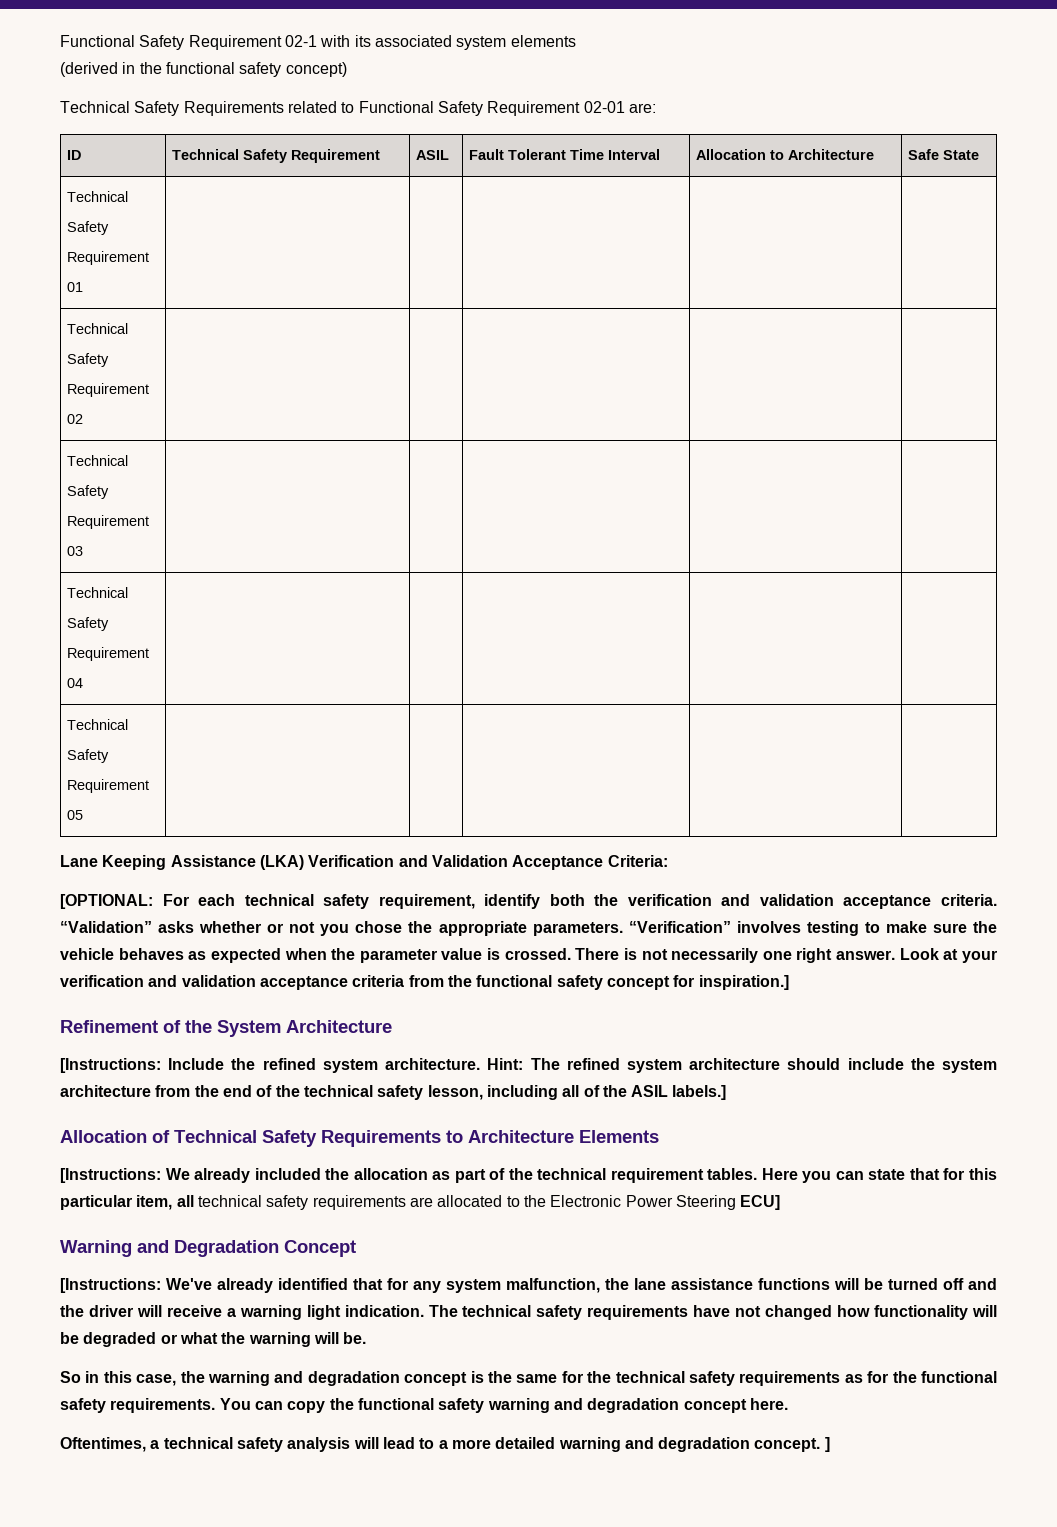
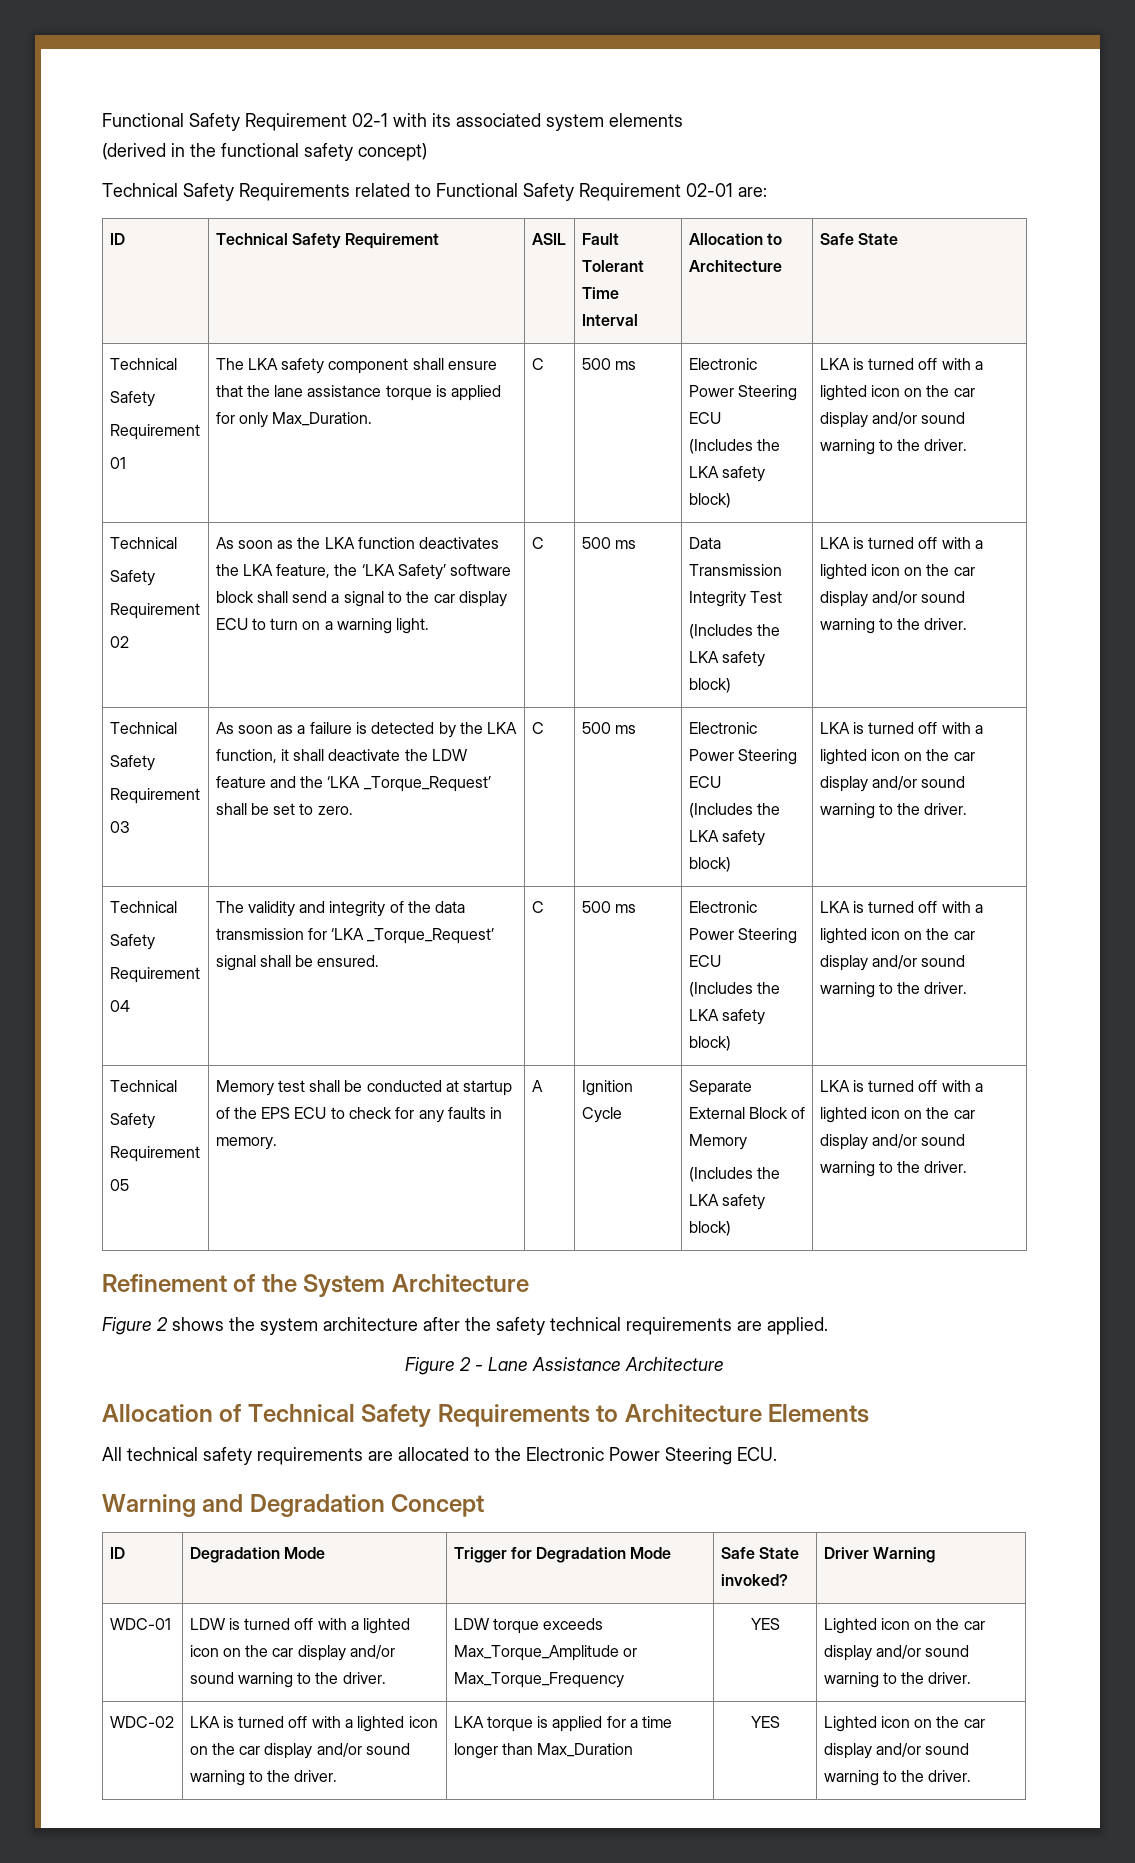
[67,323,129,334] [67,353,110,367] [67,383,150,397] [67,414,84,424] [67,455,129,466] [67,485,110,499] [67,515,150,529] [67,546,84,556] [67,587,129,598] [67,617,110,631] [67,647,150,661] [67,678,84,688] [67,719,129,730] [67,749,110,763] [67,779,150,793] [67,810,84,820] [60,855,668,870] [60,894,998,909] [60,921,997,936] [60,948,998,963] [60,975,789,990] | | | | // Technical // Safety // Requirement // 02 | | | | | // Technical // Safety // Requirement // 03 | | | | | // Technical // Safety // Requirement // 04 | | | | | // Technical // Safety // Requirement // 05 | | | | | // Lane Keeping Assistance (LKA) Verification and Validation Acceptance Criteria: // [OPTIONAL: For each technical safety requirement, identify both the verification and validation acceptance criteria. “Validation” asks whether or not you chose the appropriate parameters. “Verification” involves testing to make sure the vehicle behaves as expected when the parameter value is crossed. There is not necessarily one right answer. Look at your verification and validation acceptance criteria from the functional safety concept for inspiration.] -> [215,358,498,374] [215,385,502,401] [215,412,373,428] [531,358,544,370] [581,358,636,370] [688,358,757,370] [688,385,797,401] [688,412,721,424] [688,439,780,454] [688,466,765,482] [688,493,731,508] [819,358,984,370] [819,385,975,401] [819,412,966,428] [819,439,968,455] [109,537,177,549] [109,570,155,586] [109,603,200,619] [109,636,129,648] [215,537,500,549] [215,564,512,580] [215,591,508,607] [215,618,430,634] [531,537,544,549] [581,537,636,549] [688,537,721,549] [688,564,782,576] [688,591,782,607] [688,624,780,639] [688,651,765,667] [688,678,731,693] [819,537,984,549] [819,564,975,580] [819,591,966,607] [819,618,968,634] [109,722,177,734] [109,755,155,771] [109,788,200,804] [109,821,130,833] [215,722,518,738] [215,749,469,763] [215,776,491,792] [215,803,353,815] [531,722,544,734] [581,722,636,734] [688,722,757,734] [688,749,797,765] [688,776,721,788] [688,803,780,818] [688,830,765,846] [688,857,731,872] [819,722,984,734] [819,749,975,765] [819,776,966,792] [819,803,968,819] [109,901,177,913] [109,934,155,950] [109,967,200,983] [109,1000,130,1012] [215,901,466,917] [215,928,495,944] [215,955,380,971] [531,901,544,913] [581,901,636,913] [688,901,757,913] [688,928,797,944] [688,955,721,967] [688,982,780,997] [688,1009,765,1025] [688,1036,731,1051] [819,901,984,913] [819,928,975,944] [819,955,966,971] [819,982,968,998] [109,1080,177,1092] [109,1113,155,1129] [109,1146,200,1162] [109,1179,129,1191] [215,1080,513,1096] [215,1107,503,1123] [215,1137,277,1150] [531,1080,543,1092] [581,1080,633,1096] [581,1107,622,1123] [688,1080,752,1096] [688,1107,806,1119] [688,1134,747,1150] [688,1167,780,1182] [688,1194,765,1210] [688,1221,731,1236] [819,1080,984,1092] [819,1107,975,1123] [819,1134,966,1150] [819,1161,968,1177] The LKA safety component shall ensure that the lane assistance torque is applied for only Max_Duration. | C | 500 ms | Electronic Power Steering ECU // (Includes the LKA safety block) | LKA is turned off with a lighted icon on the car display and/or sound warning to the driver. // Technical // Safety // Requirement // 02 | As soon as the LKA function deactivates the LKA feature, the ‘LKA Safety’ software block shall send a signal to the car display ECU to turn on a warning light. | C | 500 ms | Data Transmission Integrity Test // (Includes the LKA safety block) | LKA is turned off with a lighted icon on the car display and/or sound warning to the driver. // Technical // Safety // Requirement // 03 | As soon as a failure is detected by the LKA function, it shall deactivate the LDW feature and the ‘LKA _Torque_Request’ shall be set to zero. | C | 500 ms | Electronic Power Steering ECU // (Includes the LKA safety block) | LKA is turned off with a lighted icon on the car display and/or sound warning to the driver. // Technical // Safety // Requirement // 04 | The validity and integrity of the data transmission for ‘LKA _Torque_Request’ signal shall be ensured. | C | 500 ms | Electronic Power Steering ECU // (Includes the LKA safety block) | LKA is turned off with a lighted icon on the car display and/or sound warning to the driver. // Technical // Safety // Requirement // 05 | Memory test shall be conducted at startup of the EPS ECU to check for any faults in memory. | A | Ignition Cycle | Separate External Block of Memory // (Includes the LKA safety block) | LKA is turned off with a lighted icon on the car display and/or sound warning to the driver.
[60,1058,997,1073] [60,1085,727,1100] [Instructions: Include the refined system architecture. Hint: The refined system architecture should include the system architecture from the end of the technical safety lesson, including all of the ASIL labels.] -> [102,1317,828,1335] [405,1357,724,1375] Figure 2 shows the system architecture after the safety technical requirements are applied. // Figure 2 - Lane Assistance Architecture
[60,1168,997,1183] [60,1195,194,1210] [Instructions: We already included the allocation as part of the technical requirement tables. Here you can state that for this particular item, all -> [102,1447,122,1461] All
[740,1195,781,1210] ECU] -> [737,1447,777,1461] ECU.
[60,1278,997,1293] [60,1305,998,1320] [60,1332,367,1347] [60,1371,997,1386] [60,1398,788,1413] [60,1437,830,1452] // [Instructions: We've already identified that for any system malfunction, the lane assistance functions will be turned off and the driver will receive a warning light indication. The technical safety requirements have not changed how functionality will be degraded or what the warning will be. // So in this case, the warning and degradation concept is the same for the technical safety requirements as for the functional safety requirements. You can copy the functional safety warning and degradation concept here. // Oftentimes, a technical safety analysis will lead to a more detailed warning and degradation concept. ] -> [109,1547,125,1559] [189,1547,325,1563] [453,1547,672,1563] [720,1547,799,1559] [720,1574,788,1586] [823,1547,935,1563] [109,1618,171,1630] [189,1618,411,1634] [189,1645,396,1661] [189,1672,386,1688] [453,1618,604,1634] [453,1645,637,1661] [453,1672,624,1688] [750,1618,780,1630] [823,1618,985,1634] [823,1645,970,1661] [823,1672,972,1688] [109,1716,174,1728] [189,1716,438,1732] [189,1743,411,1759] [189,1770,338,1786] [453,1716,673,1732] [453,1743,634,1759] [750,1716,780,1728] [823,1716,985,1732] [823,1743,970,1759] [823,1770,972,1786] // ID | Degradation Mode | Trigger for Degradation Mode | Safe State invoked? | Driver Warning // WDC-01 | LDW is turned off with a lighted icon on the car display and/or sound warning to the driver. | LDW torque exceeds Max_Torque_Amplitude or Max_Torque_Frequency | YES | Lighted icon on the car display and/or sound warning to the driver. // WDC-02 | LKA is turned off with a lighted icon on the car display and/or sound warning to the driver. | LKA torque is applied for a time longer than Max_Duration | YES | Lighted icon on the car display and/or sound warning to the driver.

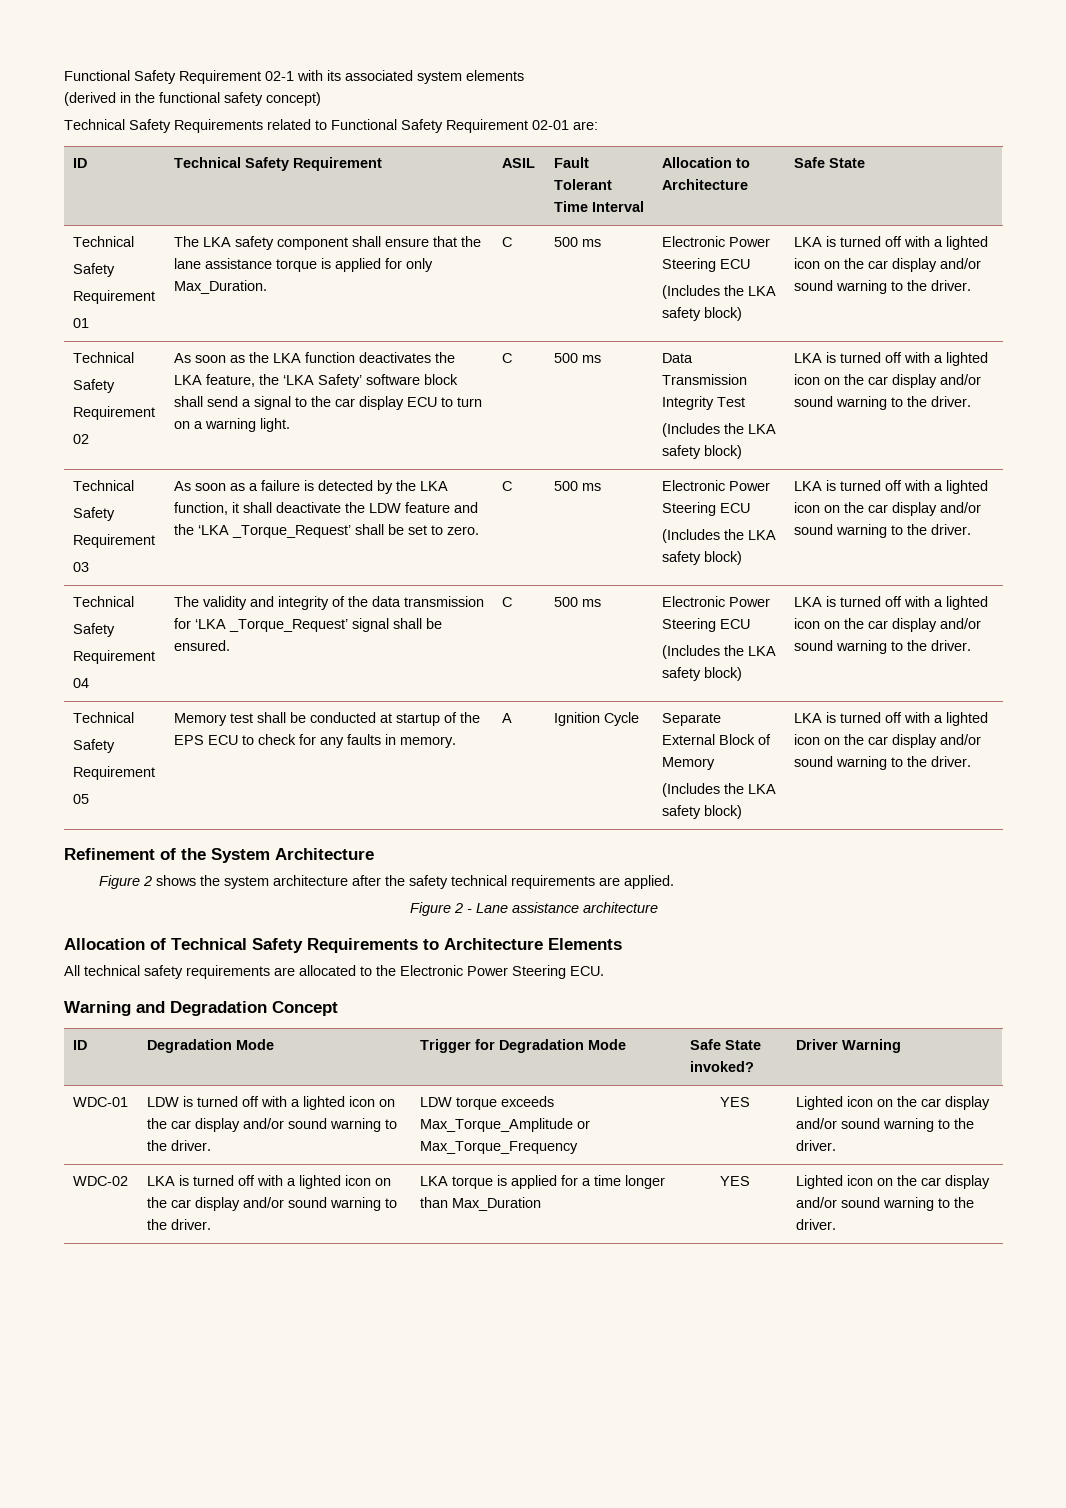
[532,1357,724,1371] Assistance Architecture -> [511,902,658,913] assistance architecture

